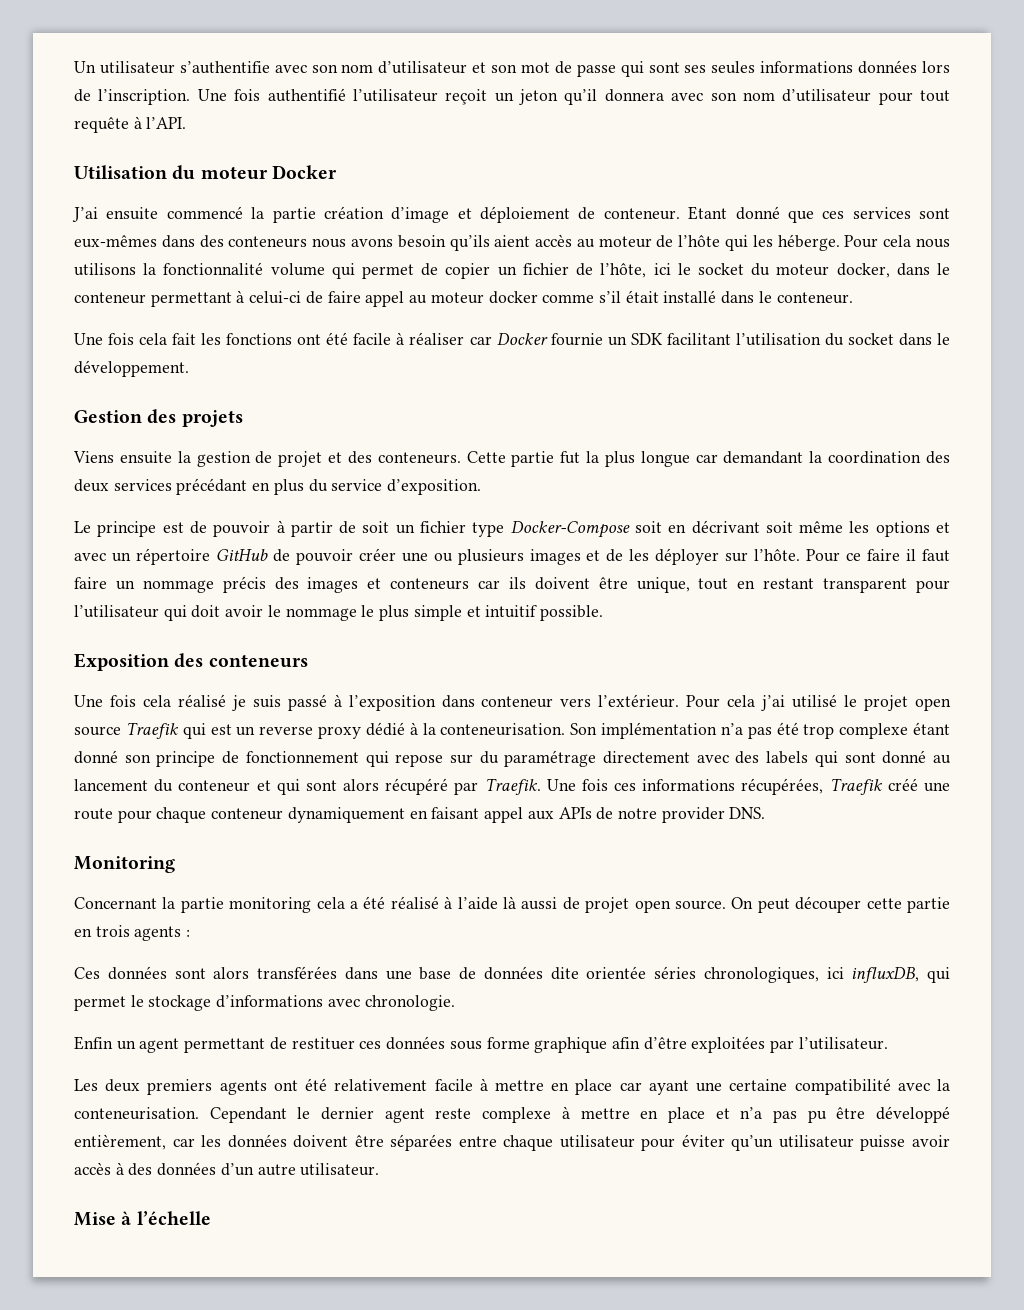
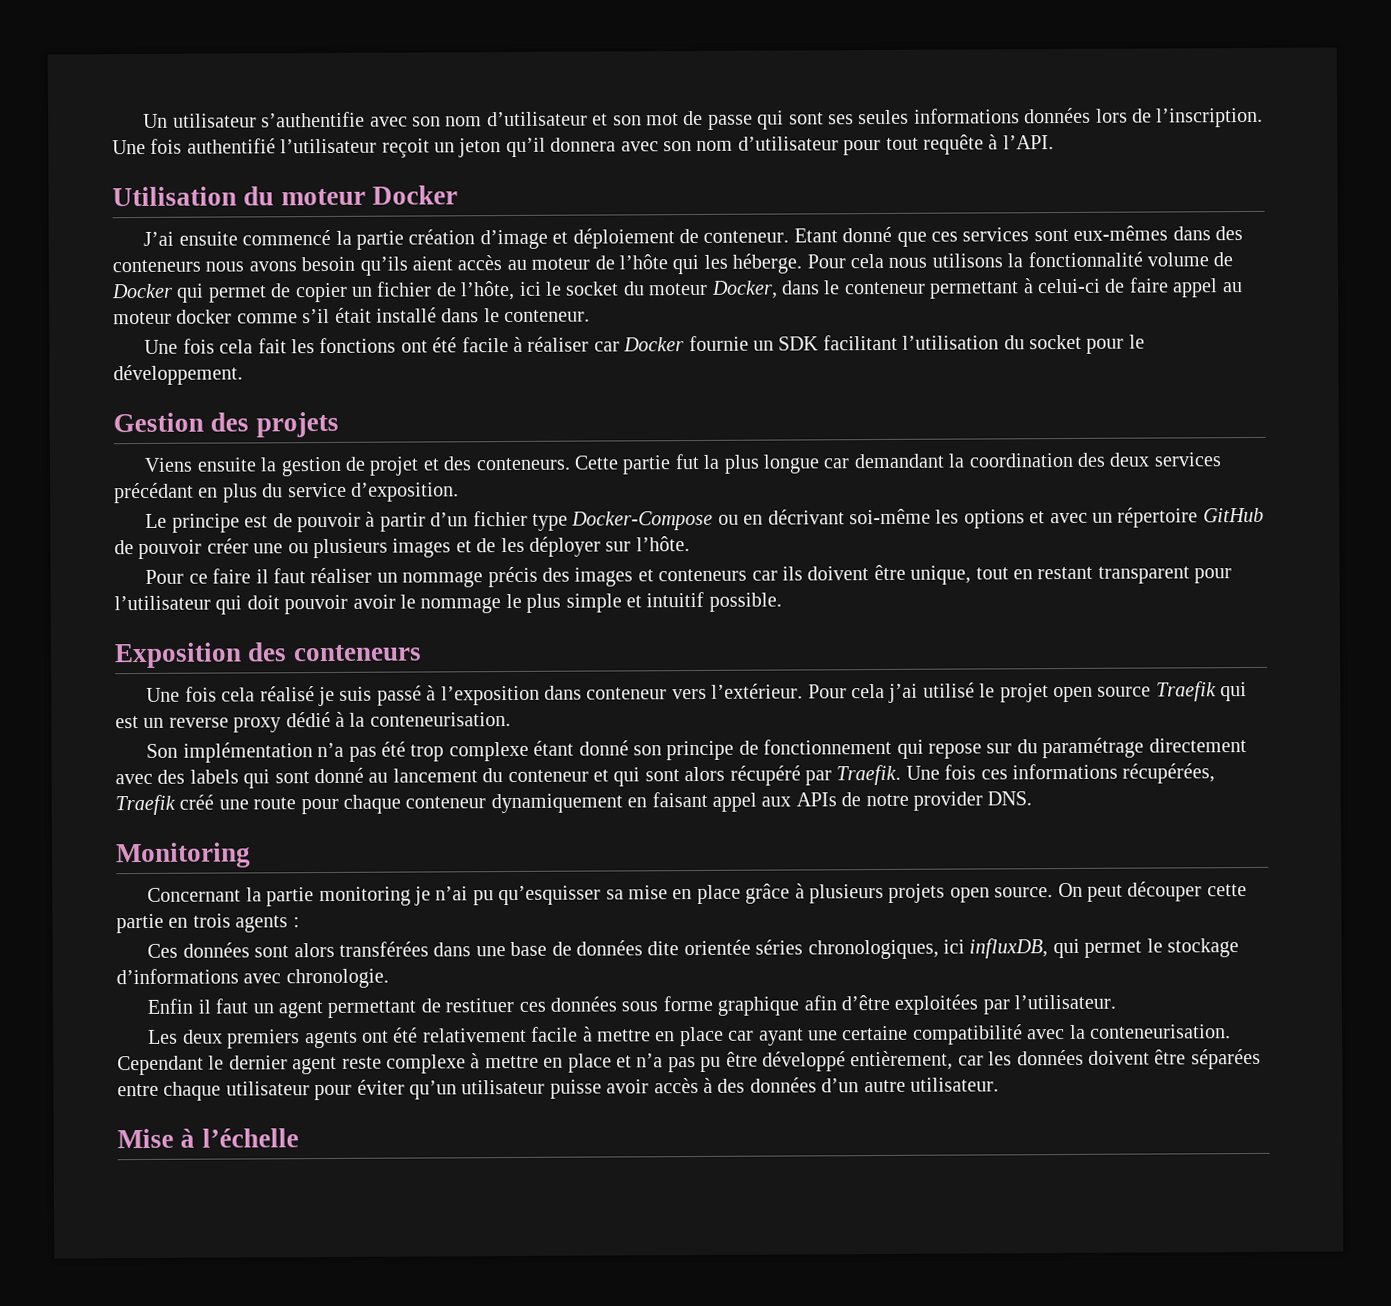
(325, 269) none -> [1213,252,1234,267] [111,283,173,299] de Docker
[836,263,890,278] docker, -> [710,280,778,299] Docker,
[898,333,932,346] dans -> [1086,338,1125,354] pour
[339,521,415,534] de soit un -> [430,512,469,527] d’un
[634,521,662,533] soit -> [717,514,739,525] ou
[765,521,844,533] soit même -> [848,508,931,525] soi-même
(801, 555) none -> (690, 544) //
[74,577,107,589] faire -> [310,567,373,584] réaliser
(221, 611) none -> [284,594,349,615] pouvoir
(566, 729) none -> (511, 719) //
[316,896,630,913] cela a été réalisé à l’aide là aussi de projet -> [413,883,946,906] je n’ai pu qu’esquisser sa mise en place grâce à plusieurs projets
(113, 1043) none -> [197,998,249,1014] il faut

